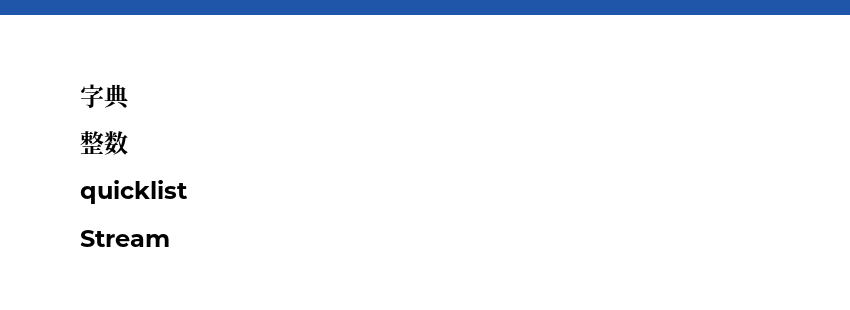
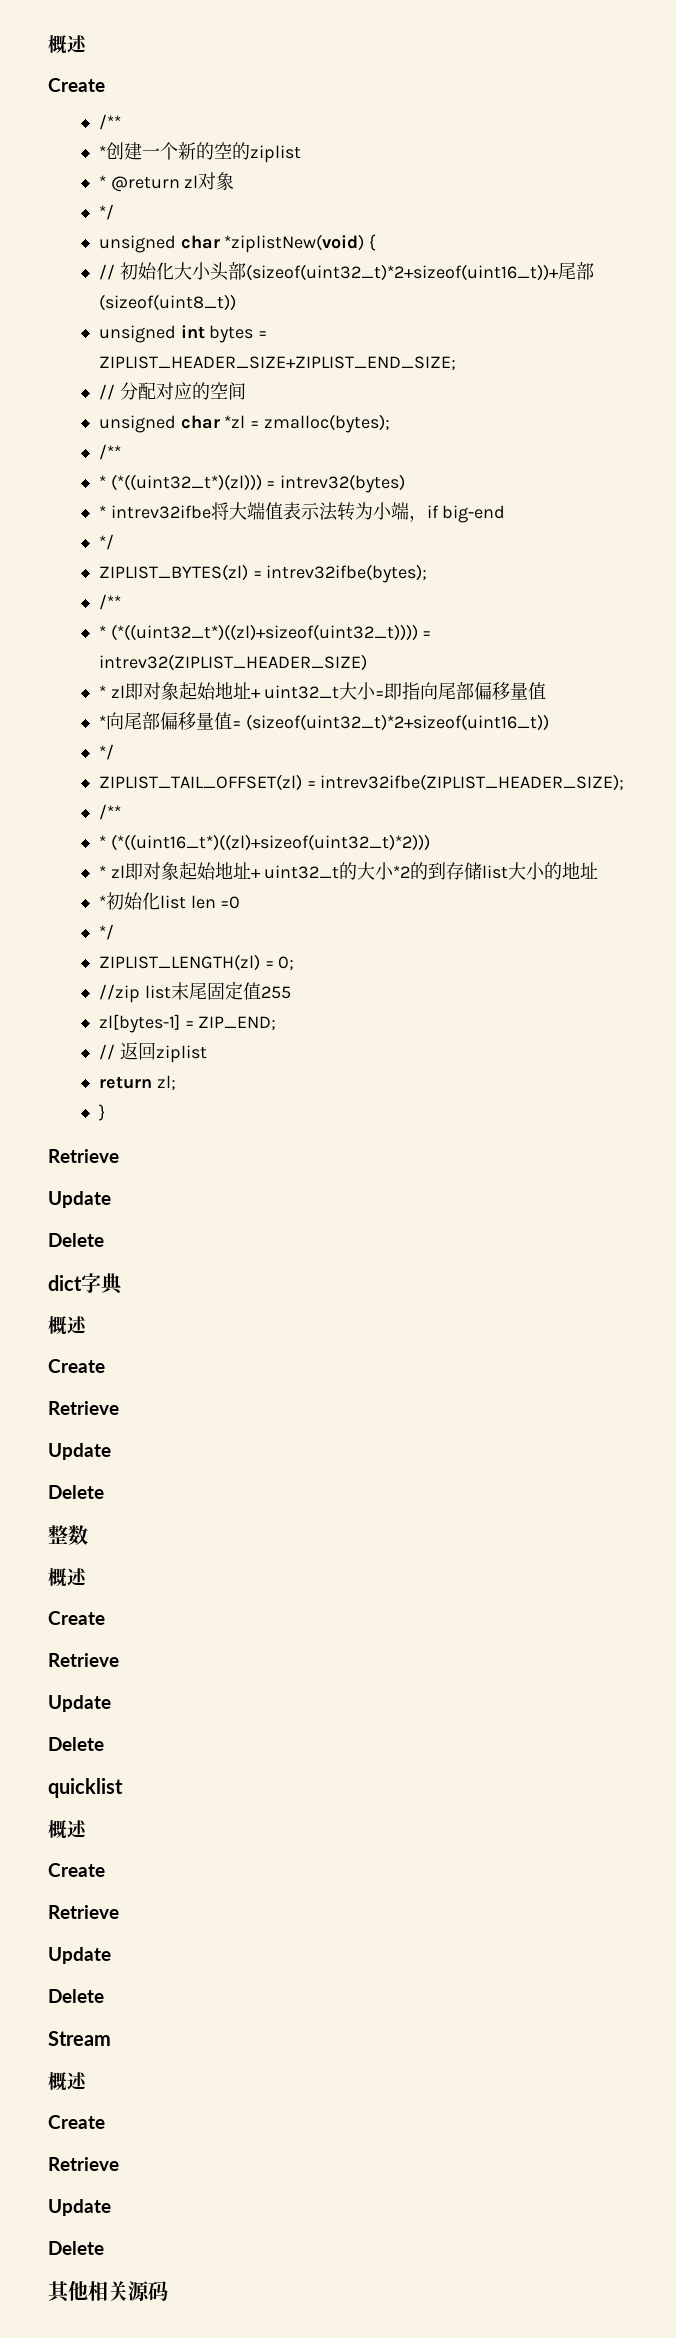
[80,84,131,110] [80,131,128,155] [80,180,188,204] [80,230,170,247] 字典 // 整数 // quicklist // Stream -> [48,35,87,54] [48,78,105,92] [98,114,121,130] [98,142,301,163] [98,172,235,192] [98,204,114,220] [98,234,377,253] [98,262,594,281] [98,294,236,311] [98,325,268,343] [98,356,456,370] [98,382,246,400] [98,414,391,433] [98,444,121,460] [98,474,406,493] [98,502,506,523] [98,534,114,550] [98,564,428,583] [98,594,121,610] [98,624,432,641] [98,654,367,671] [98,682,547,700] [98,712,549,731] [98,744,114,760] [98,774,625,791] [98,804,121,820] [98,834,430,851] [98,862,599,880] [98,892,241,910] [98,924,114,940] [98,954,295,971] [98,981,291,1003] [98,1014,277,1033] [98,1042,207,1063] [98,1075,176,1090] [98,1104,105,1121] [48,1149,119,1163] [48,1191,111,1208] [48,1233,104,1247] [48,1273,124,1295] [48,1316,87,1335] [48,1359,105,1373] [48,1401,119,1415] [48,1443,111,1460] [48,1485,104,1499] [48,1525,88,1545] [48,1568,87,1587] [48,1611,105,1625] [48,1653,119,1667] [48,1695,111,1712] [48,1737,104,1751] [48,1778,123,1798] [48,1820,87,1839] [48,1863,105,1877] [48,1905,119,1919] [48,1947,111,1964] [48,1989,104,2003] [48,2031,111,2046] [48,2072,87,2091] [48,2115,105,2129] [48,2157,119,2171] [48,2199,111,2216] [48,2241,104,2255] [48,2281,168,2303] 概述 // Create // /** // *创建一个新的空的ziplist // * @return zl对象 // */ // unsigned char *ziplistNew(void) { // // 初始化大小头部(sizeof(uint32_t)*2+sizeof(uint16_t))+尾部(sizeof(uint8_t)) // unsigned int bytes = ZIPLIST_HEADER_SIZE+ZIPLIST_END_SIZE; // // 分配对应的空间 // unsigned char *zl = zmalloc(bytes); // /** // * (*((uint32_t*)(zl))) = intrev32(bytes) // * intrev32ifbe将大端值表示法转为小端，if big-end // */ // ZIPLIST_BYTES(zl) = intrev32ifbe(bytes); // /** // * (*((uint32_t*)((zl)+sizeof(uint32_t)))) = intrev32(ZIPLIST_HEADER_SIZE) // * zl即对象起始地址+ uint32_t大小=即指向尾部偏移量值 // *向尾部偏移量值= (sizeof(uint32_t)*2+sizeof(uint16_t)) // */ // ZIPLIST_TAIL_OFFSET(zl) = intrev32ifbe(ZIPLIST_HEADER_SIZE); // /** // * (*((uint16_t*)((zl)+sizeof(uint32_t)*2))) // * zl即对象起始地址+ uint32_t的大小*2的到存储list大小的地址 // *初始化list len =0 // */ // ZIPLIST_LENGTH(zl) = 0; // //zip list末尾固定值255 // zl[bytes-1] = ZIP_END; // // 返回ziplist // return zl; // } // Retrieve // Update // Delete // dict字典 // 概述 // Create // Retrieve // Update // Delete // 整数 // 概述 // Create // Retrieve // Update // Delete // quicklist // 概述 // Create // Retrieve // Update // Delete // Stream // 概述 // Create // Retrieve // Update // Delete // 其他相关源码

